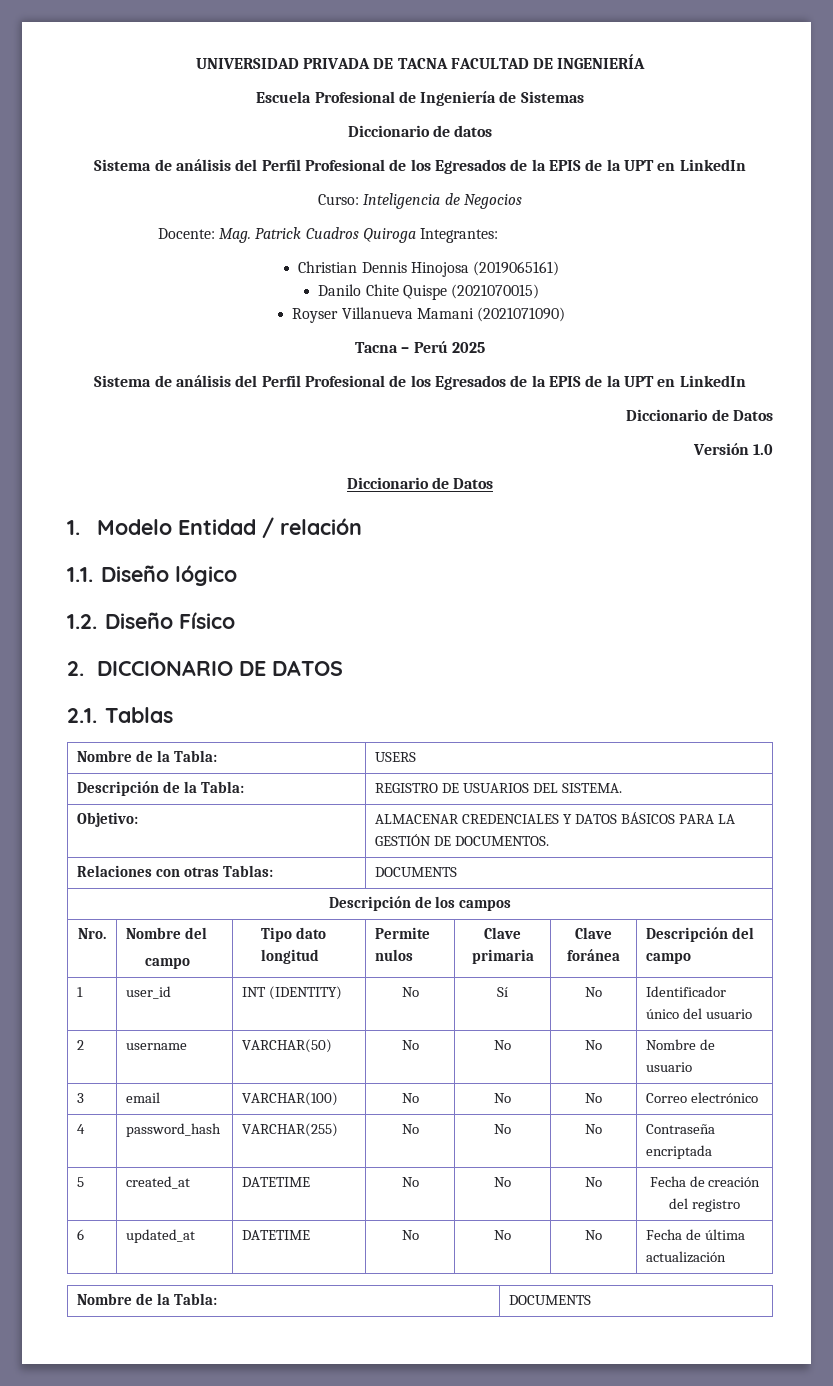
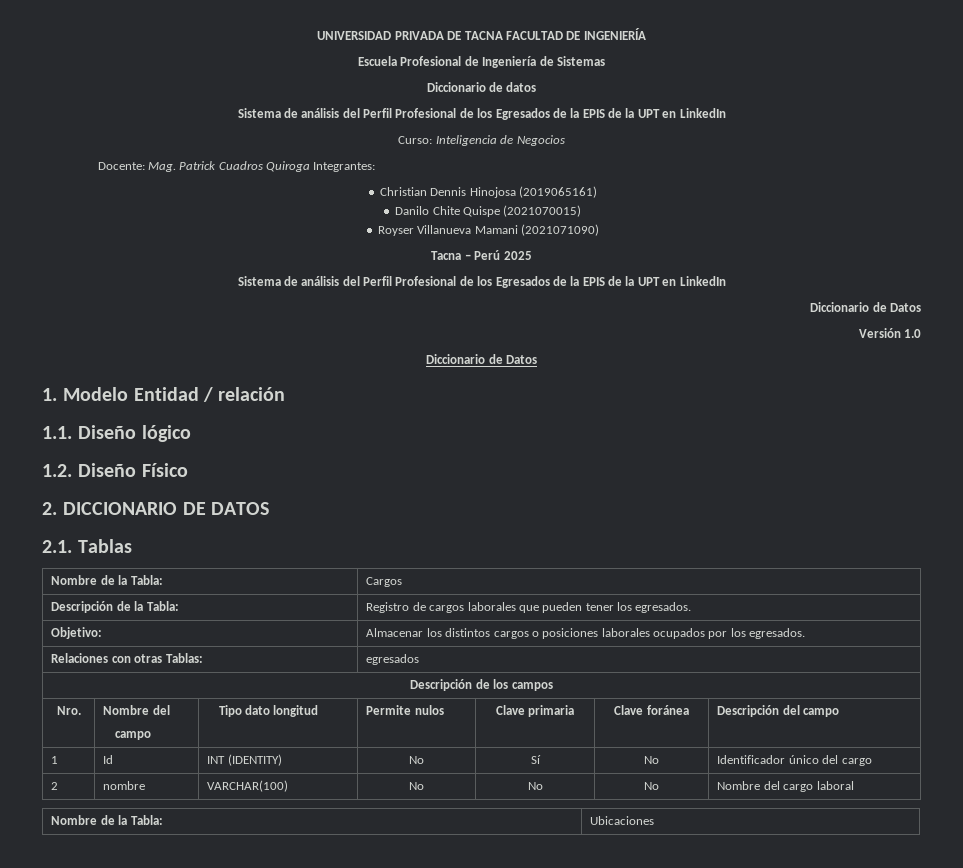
[375,752,417,762] USERS -> [366,577,403,587] Cargos
[375,783,623,793] [77,812,139,827] [375,812,735,824] [375,834,550,846] REGISTRO DE USUARIOS DEL SISTEMA. // Objetivo: | ALMACENAR CREDENCIALES Y DATOS BÁSICOS PARA LA GESTIÓN DE DOCUMENTOS. -> [366,602,692,613] [51,627,103,639] [366,628,806,639] Registro de cargos laborales que pueden tener los egresados. // Objetivo: | Almacenar los distintos cargos o posiciones laborales ocupados por los egresados.
[375,867,458,877] DOCUMENTS -> [366,654,420,665] egresados
[126,986,172,999] user_id -> [103,755,114,764] Id
[706,1009,753,1019] usuario -> [841,758,872,766] cargo
[126,1043,188,1050] [242,1039,333,1053] [401,1040,419,1050] [494,1040,511,1050] [585,1040,602,1050] [646,1039,716,1050] [646,1062,693,1072] [77,1093,85,1103] [126,1092,161,1103] [242,1092,339,1106] [401,1093,419,1103] [494,1093,511,1103] [585,1093,602,1103] [646,1092,759,1103] [77,1124,86,1134] [126,1123,222,1137] [242,1123,339,1137] [401,1124,419,1134] [494,1124,511,1134] [585,1124,602,1134] [646,1124,716,1134] [646,1145,713,1159] [77,1177,85,1187] [126,1176,191,1189] [242,1177,311,1187] [401,1177,419,1187] [494,1177,511,1187] [585,1177,602,1187] [649,1176,761,1187] [669,1198,740,1212] [77,1229,85,1240] [126,1229,196,1243] [242,1230,311,1240] [401,1230,419,1240] [494,1230,511,1240] [585,1230,602,1240] [646,1229,746,1240] [646,1251,727,1263] [77,1293,218,1305] [509,1295,592,1305] username | VARCHAR(50) | No | No | No | Nombre de usuario // 3 | email | VARCHAR(100) | No | No | No | Correo electrónico // 4 | password_hash | VARCHAR(255) | No | No | No | Contraseña encriptada // 5 | created_at | DATETIME | No | No | No | Fecha de creación del registro // 6 | updated_at | DATETIME | No | No | No | Fecha de última actualización // Nombre de la Tabla: | DOCUMENTS -> [103,781,146,790] [207,780,289,792] [409,782,424,790] [527,782,543,790] [644,782,659,790] [717,781,854,792] [51,815,163,825] [590,816,655,825] nombre | VARCHAR(100) | No | No | No | Nombre del cargo laboral // Nombre de la Tabla: | Ubicaciones

